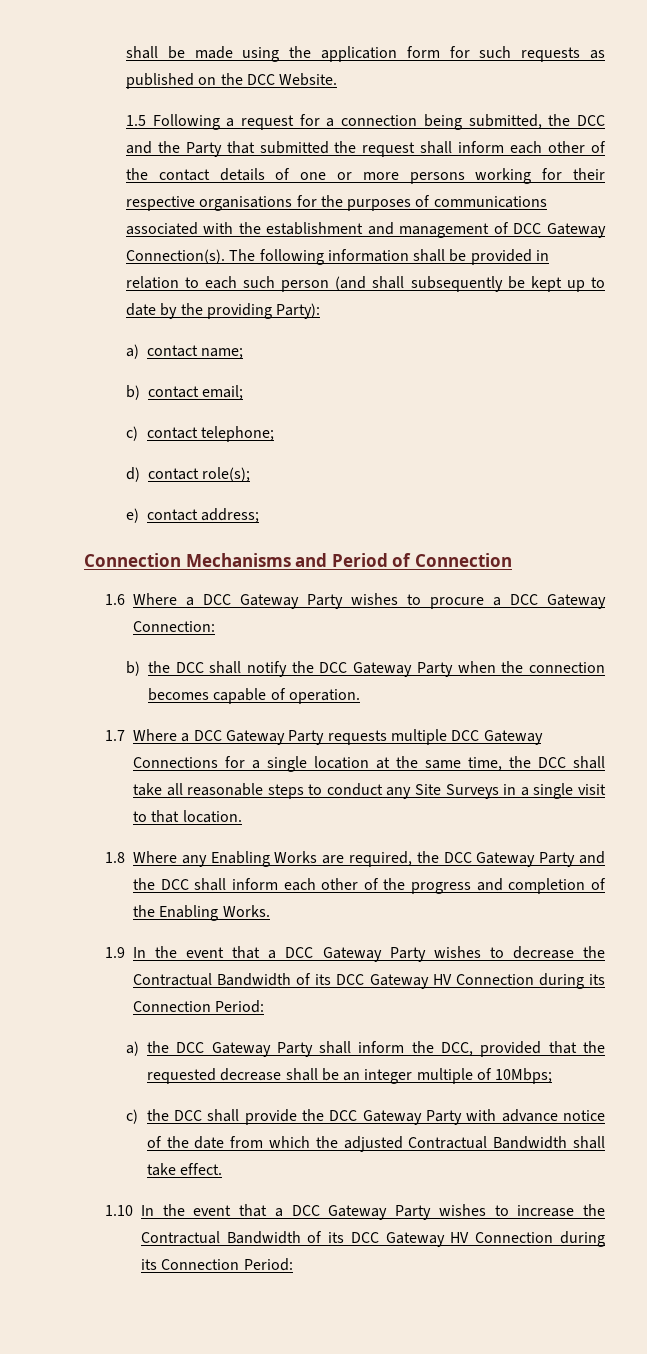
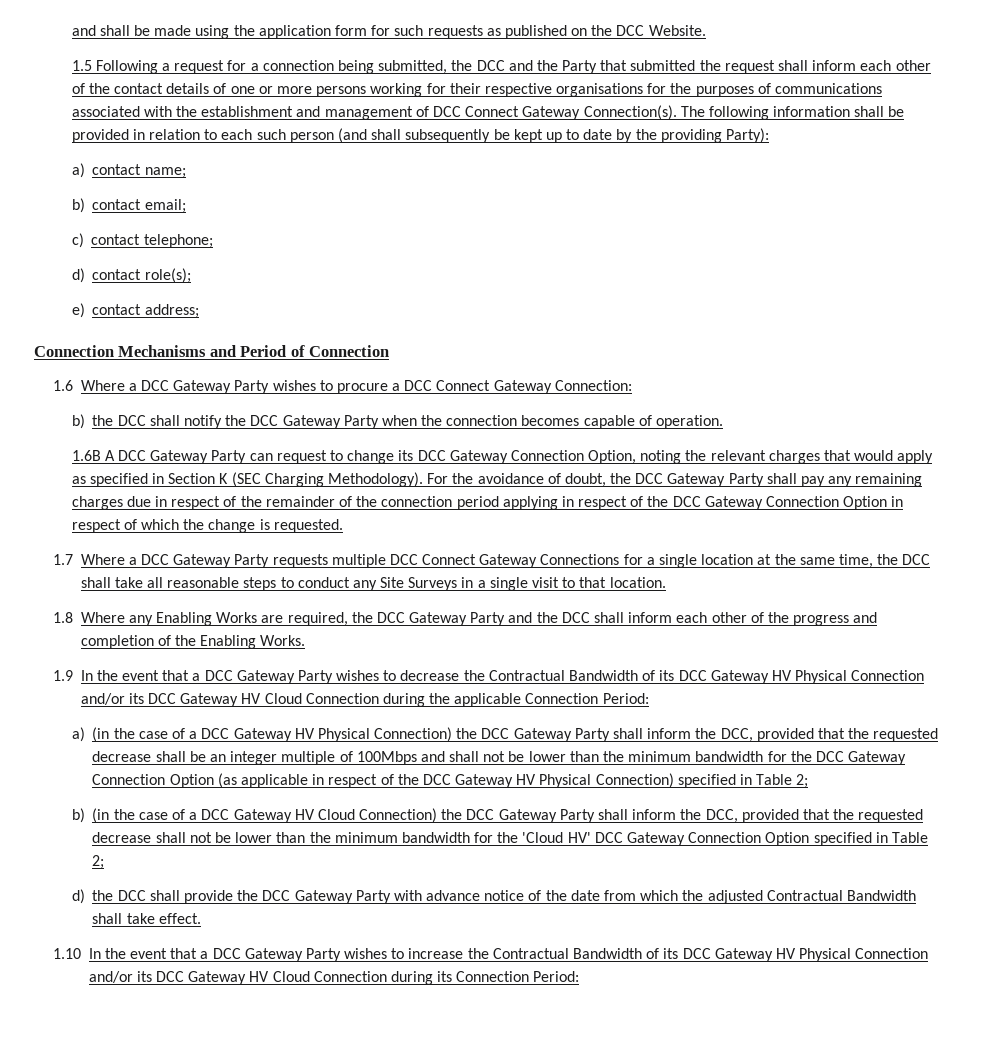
(125, 52) none -> [71,25,96,36] and
(542, 228) none -> [465,106,520,117] Connect
(538, 599) none -> [436,380,491,391] Connect
(360, 696) none -> [71,450,934,464] [71,472,923,487] [71,496,904,510] [71,519,343,533] // 1.6B A DCC Gateway Party can request to change its DCC Gateway Connection Option, noting the relevant charges that would apply as specified in Section K (SEC Charging Methodology). For the avoidance of doubt, the DCC Gateway Party shall pay any remaining charges due in respect of the remainder of the connection period applying in respect of the DCC Gateway Connection Option in respect of which the change is requested.
(480, 735) none -> [422,554,477,565] Connect
[455,973,605,989] [132,1000,265,1013] [125,1041,139,1056] Connection during its Connection Period: // a) -> [795,670,925,684] [80,693,649,707] [71,727,453,742] Physical Connection and/or its DCC Gateway HV Cloud Connection during the applicable Connection Period: // a) (in the case of a DCC Gateway HV Physical Connection)
[495,1068,553,1084] [125,1109,138,1124] 10Mbps; // c) -> [356,751,907,765] [92,773,809,788] [71,808,924,823] [92,832,928,846] [92,855,105,869] [71,889,85,904] 100Mbps and shall not be lower than the minimum bandwidth for the DCC Gateway Connection Option (as applicable in respect of the DCC Gateway HV Physical Connection) specified in Table 2; // b) (in the case of a DCC Gateway HV Cloud Connection) the DCC Gateway Party shall inform the DCC, provided that the requested decrease shall not be lower than the minimum bandwidth for the 'Cloud HV' DCC Gateway Connection Option specified in Table 2; // d)
(470, 1237) none -> [799,948,929,962] [88,971,310,985] Physical Connection and/or its DCC Gateway HV Cloud

